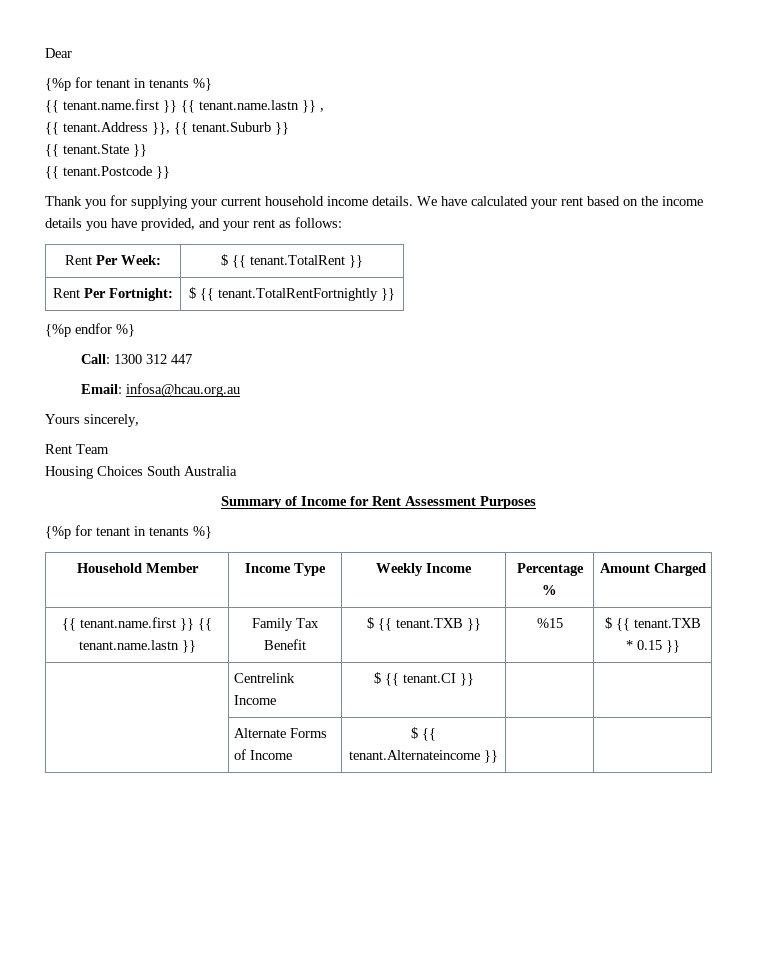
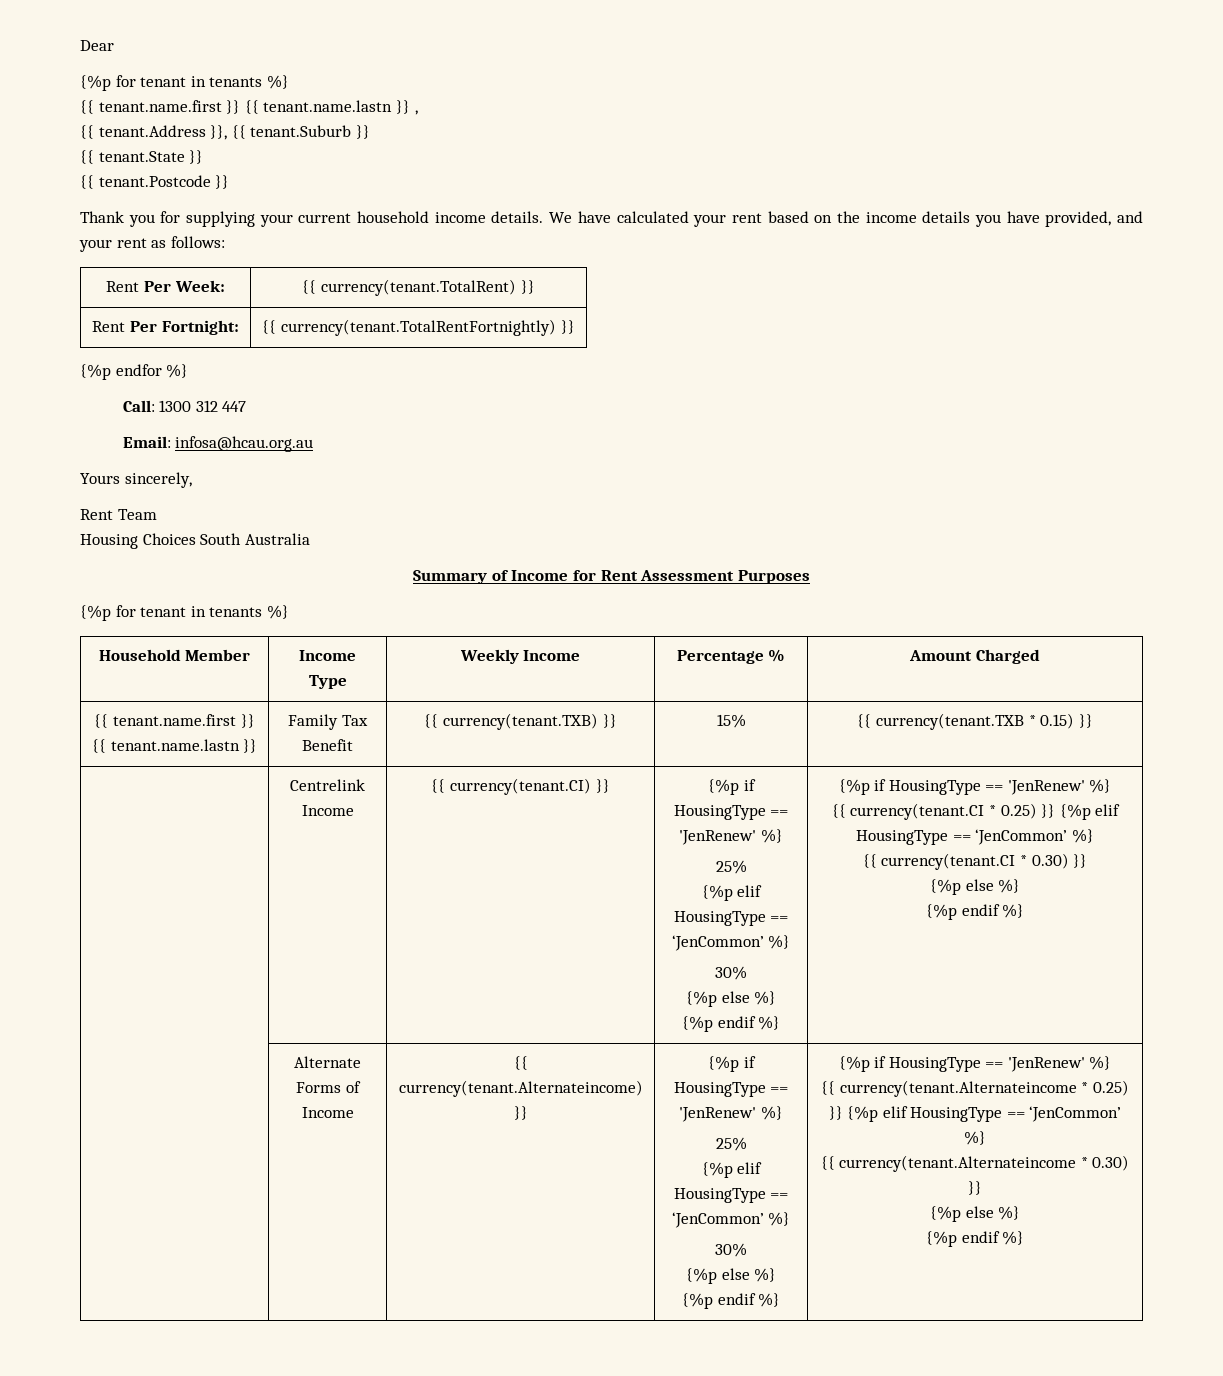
[221,254,345,268] $ {{ tenant.TotalRent -> [302,279,516,296] {{ currency(tenant.TotalRent)
[189,287,378,301] $ {{ tenant.TotalRentFortnightly -> [262,319,556,336] {{ currency(tenant.TotalRentFortnightly)
[366,617,481,631] [536,618,563,628] [604,617,701,631] [625,640,680,653] [234,673,296,683] [234,695,277,705] [373,672,474,686] [234,728,328,738] [234,749,293,760] [411,727,436,741] [349,750,498,763] $ {{ tenant.TXB }} | %15 | $ {{ tenant.TXB * 0.15 }} // | Centrelink Income | $ {{ tenant.CI }} | | // | Alternate Forms of Income | $ {{ tenant.Alternateincome }} | | -> [424,713,617,730] [716,714,746,728] [857,713,1093,730] [290,779,365,791] [301,805,354,816] [431,778,610,795] [708,779,756,795] [673,805,789,820] [679,829,783,845] [715,860,747,874] [701,885,763,901] [673,911,789,926] [671,935,791,951] [715,966,747,980] [685,991,777,1007] [681,1016,781,1032] [838,779,1112,795] [831,803,1121,820] [856,829,1094,845] [862,853,1088,870] [929,879,1021,895] [925,904,1025,920] [294,1056,361,1068] [296,1081,361,1093] [301,1107,354,1118] [513,1056,528,1070] [398,1080,643,1097] [513,1106,528,1120] [708,1056,756,1072] [673,1082,789,1097] [679,1106,783,1122] [715,1137,747,1151] [701,1162,763,1178] [673,1188,789,1203] [671,1212,791,1228] [715,1243,747,1257] [685,1268,777,1284] [681,1293,781,1309] [838,1056,1112,1072] [821,1080,1129,1097] [828,1106,1122,1122] [964,1131,986,1145] [820,1155,1130,1172] [968,1181,982,1195] [929,1206,1021,1222] [925,1231,1025,1247] {{ currency(tenant.TXB) }} | 15% | {{ currency(tenant.TXB * 0.15) }} // | Centrelink Income | {{ currency(tenant.CI) }} | {%p if HousingType == 'JenRenew' %} // 25% // {%p elif HousingType == ‘JenCommon’ %} // 30% // {%p else %} // {%p endif %} | {%p if HousingType == 'JenRenew' %} // {{ currency(tenant.CI * 0.25) }} {%p elif HousingType == ‘JenCommon’ %} // {{ currency(tenant.CI * 0.30) }} // {%p else %} // {%p endif %} // | Alternate Forms of Income | {{ currency(tenant.Alternateincome) }} | {%p if HousingType == 'JenRenew' %} // 25% // {%p elif HousingType == ‘JenCommon’ %} // 30% // {%p else %} // {%p endif %} | {%p if HousingType == 'JenRenew' %} // {{ currency(tenant.Alternateincome * 0.25) }} {%p elif HousingType == ‘JenCommon’ %} // {{ currency(tenant.Alternateincome * 0.30) }} // {%p else %} // {%p endif %}

